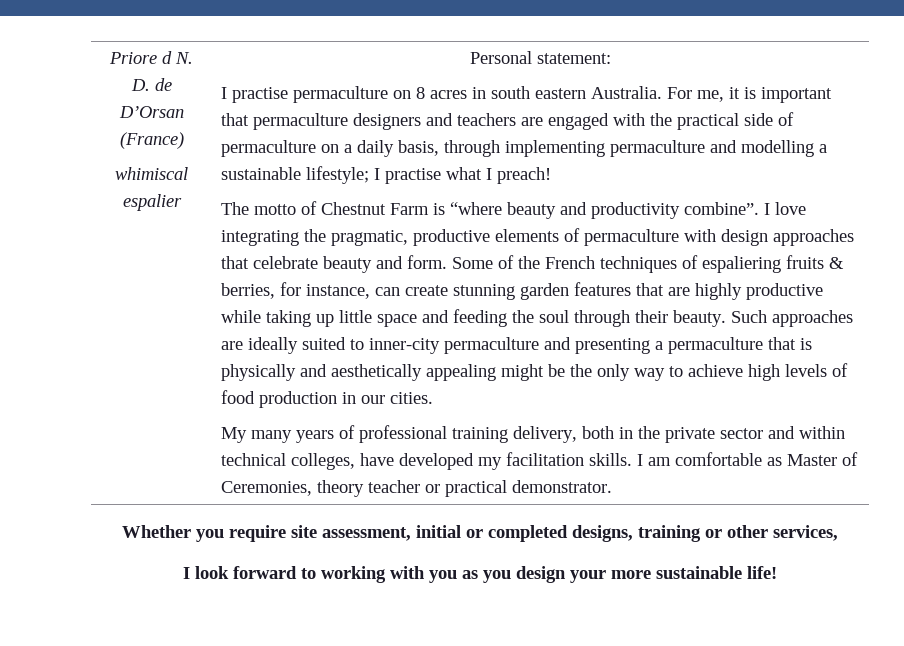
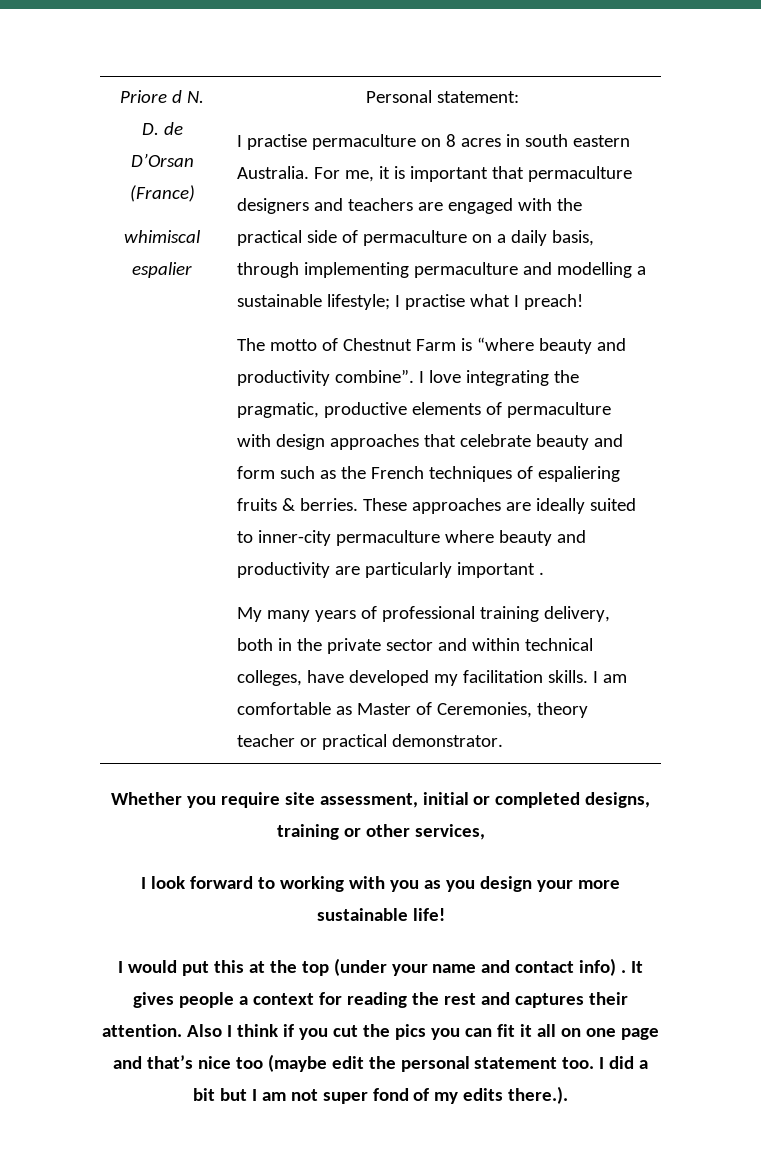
[407,255,515,269] form. Some of -> [236,466,336,479] form such as
[221,282,824,300] [221,309,768,327] berries, for instance, can create stunning garden features that are highly productive while taking up little space and feeding the soul through their beauty. Such -> [299,498,407,511] berries. These
[544,337,813,354] [221,363,849,381] [221,390,434,408] and presenting a permaculture that is physically and aesthetically appealing might be the only way to achieve high levels of food production in our cities. -> [444,530,586,546] [236,562,544,578] where beauty and productivity are particularly important .
(777, 572) none -> [117,958,644,976] [133,992,628,1008] [102,1024,659,1040] [112,1054,649,1072] [192,1086,569,1104] // I would put this at the top (under your name and contact info) . It gives people a context for reading the rest and captures their attention. Also I think if you cut the pics you can fit it all on one page and that’s nice too (maybe edit the personal statement too. I did a bit but I am not super fond of my edits there.).

